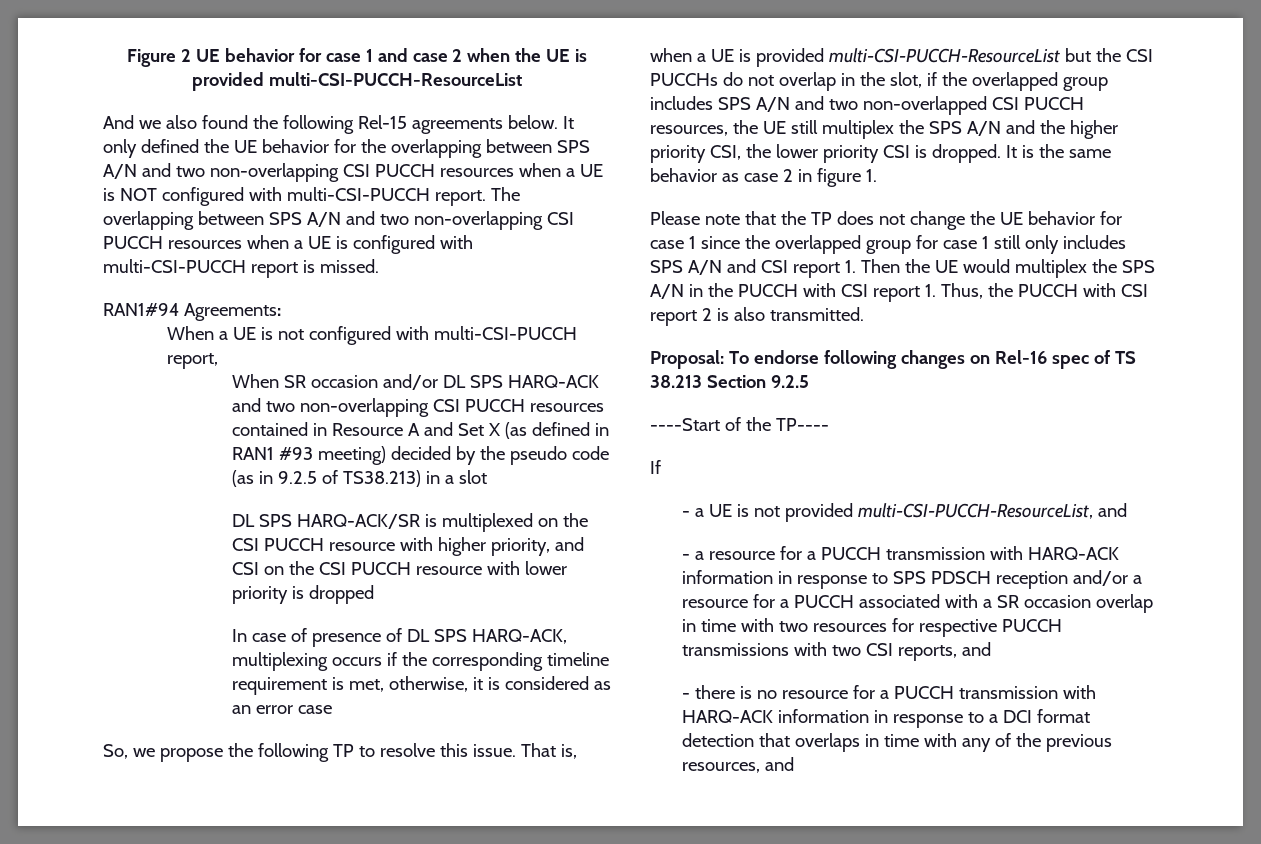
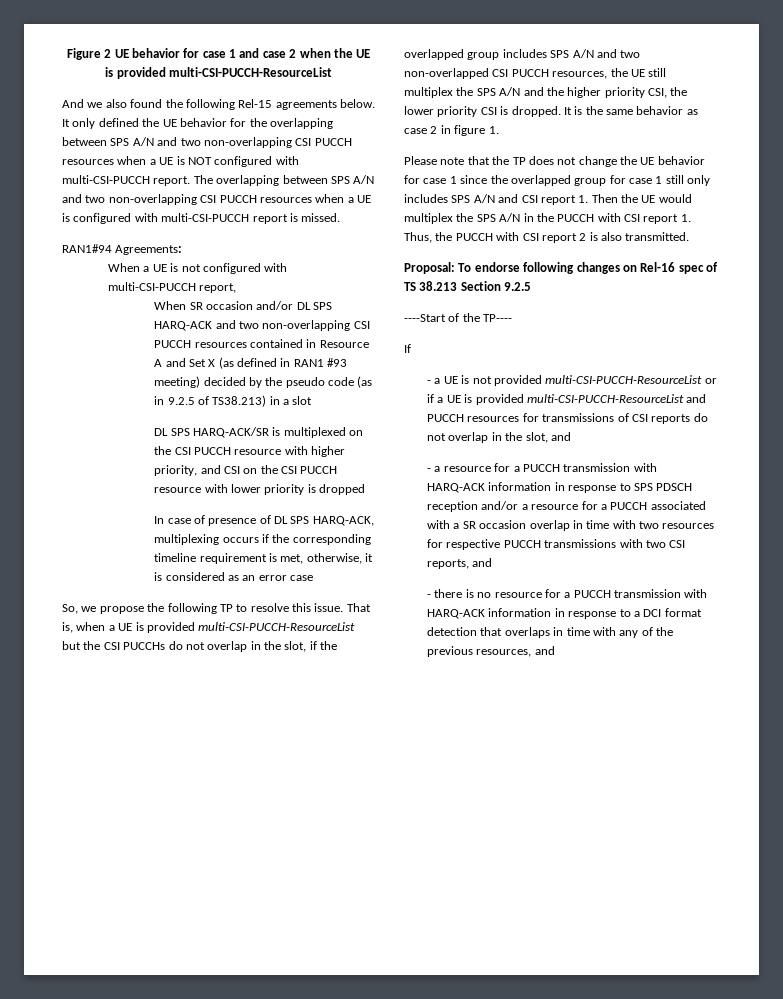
[858,503,1094,519] multi-CSI-PUCCH-ResourceList, -> [545,375,717,384] [427,394,707,405] [427,413,708,424] [427,432,548,443] multi-CSI-PUCCH-ResourceList or if a UE is provided multi-CSI-PUCCH-ResourceList and PUCCH resources for transmissions of CSI reports do not overlap in the slot,

